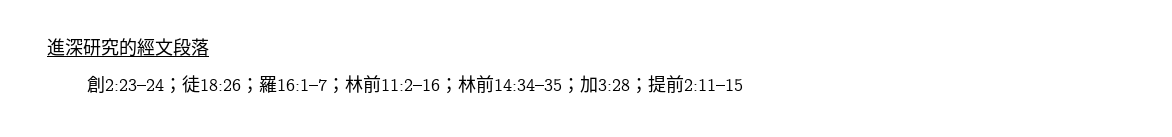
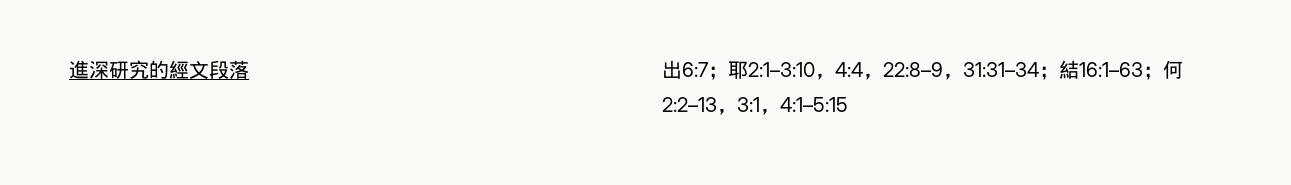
[86,75,743,94] 創2:23–24；徒18:26；羅16:1–7；林前11:2–16；林前14:34–35；加3:28；提前2:11–15 -> [662,60,1183,80] [662,97,848,115] 出6:7；耶2:1–3:10，4:4，22:8–9，31:31–34；結16:1–63；何2:2–13，3:1，4:1–5:15

